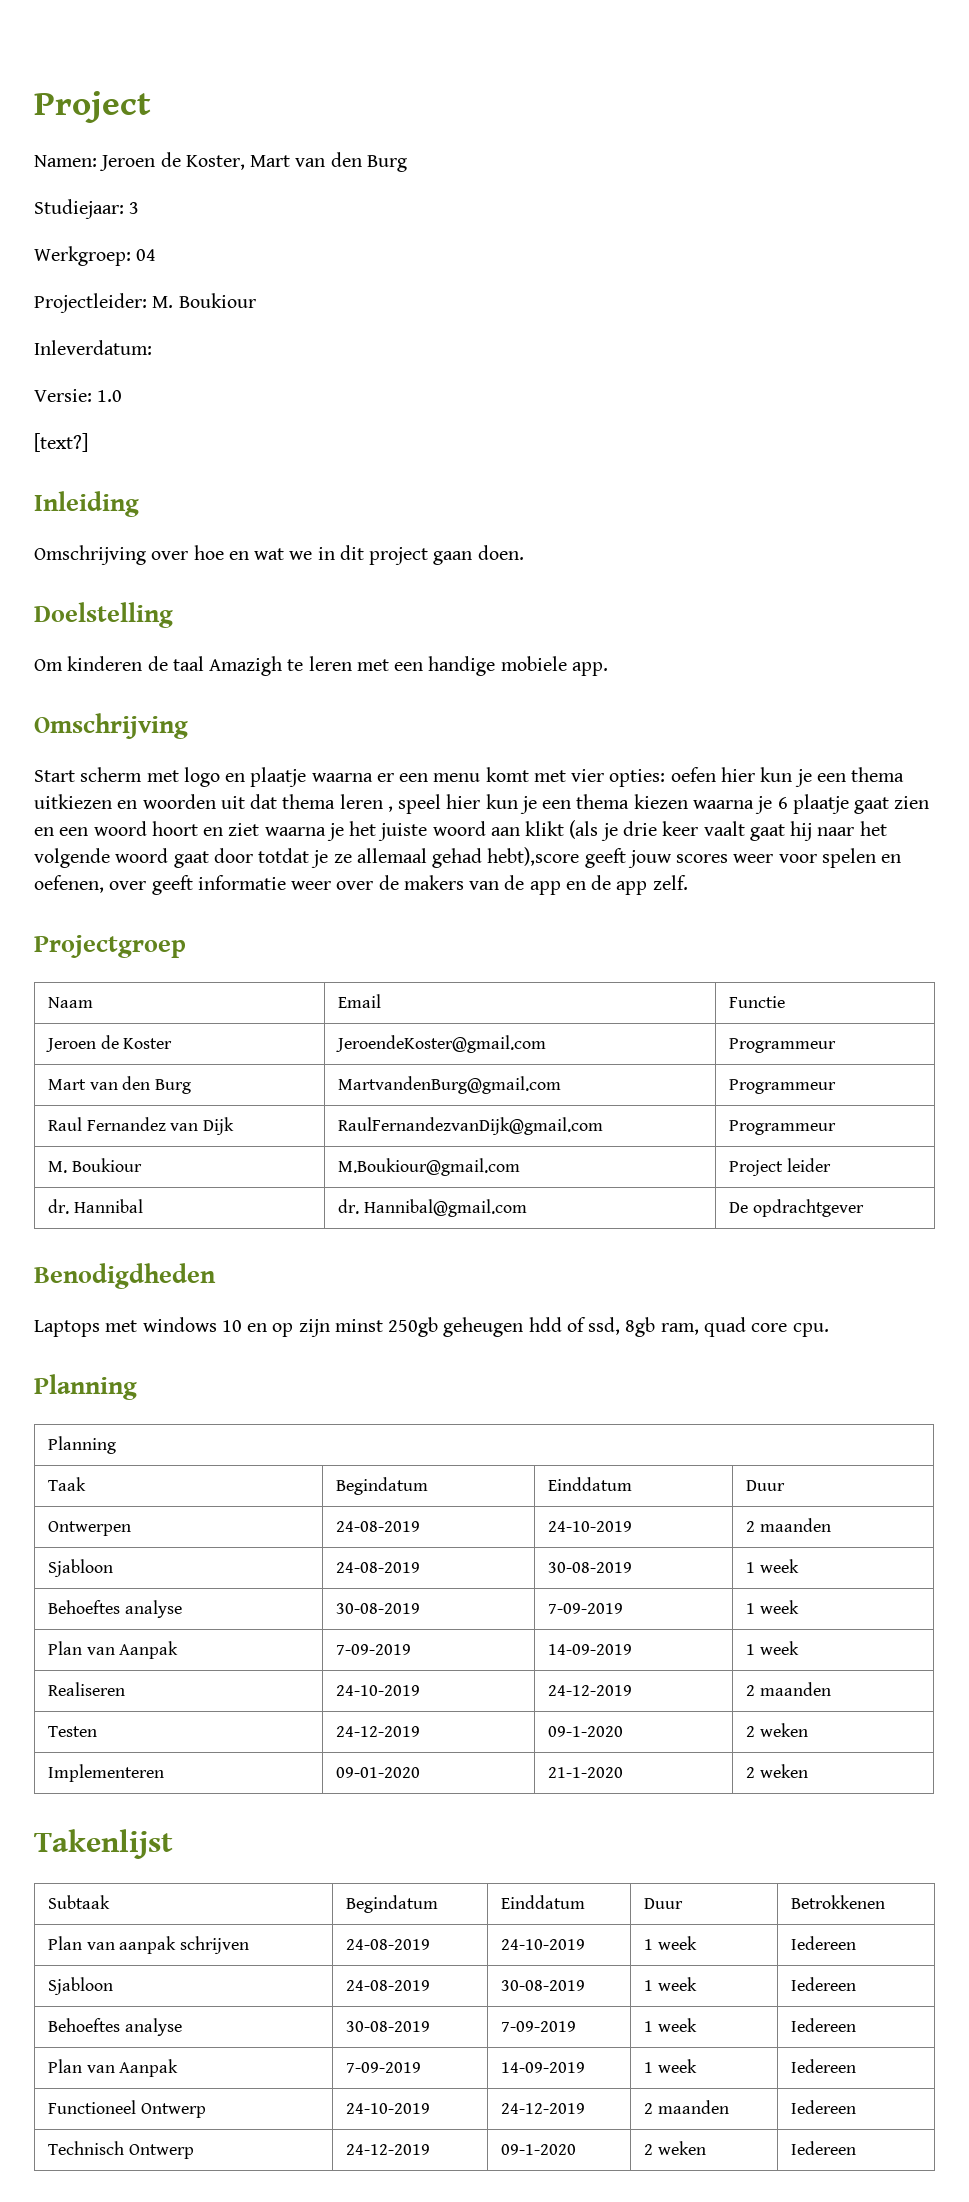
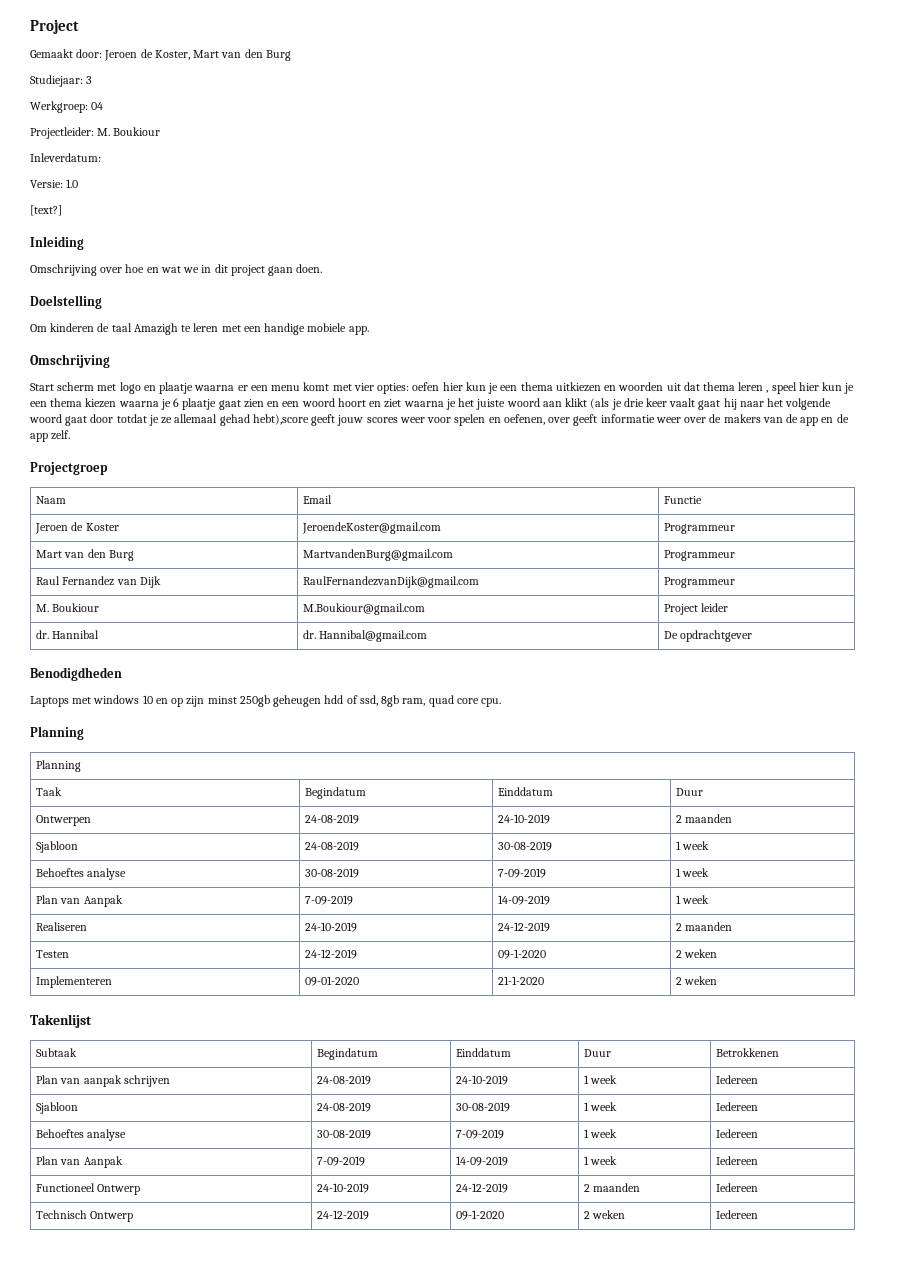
[34,155,97,167] Namen: -> [30,49,103,58] Gemaakt door:

